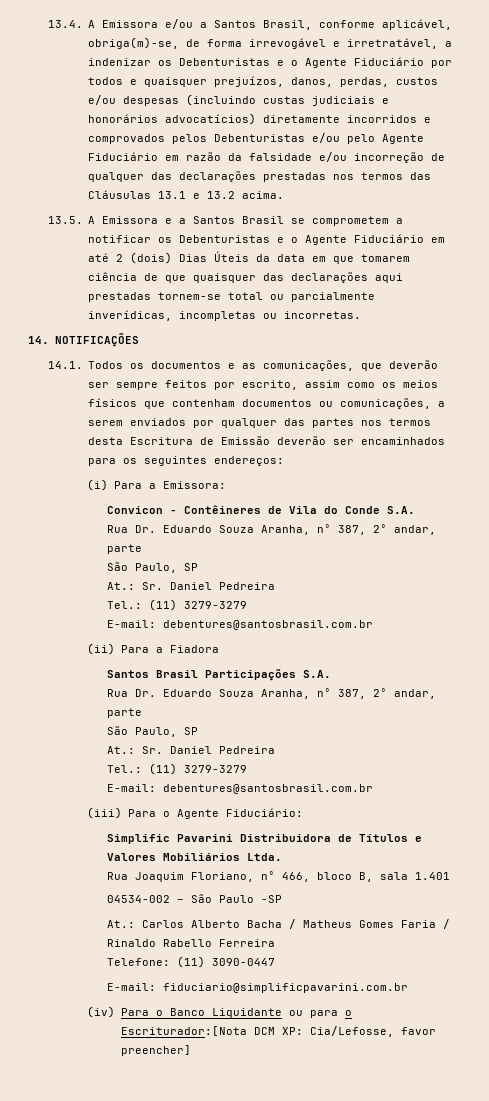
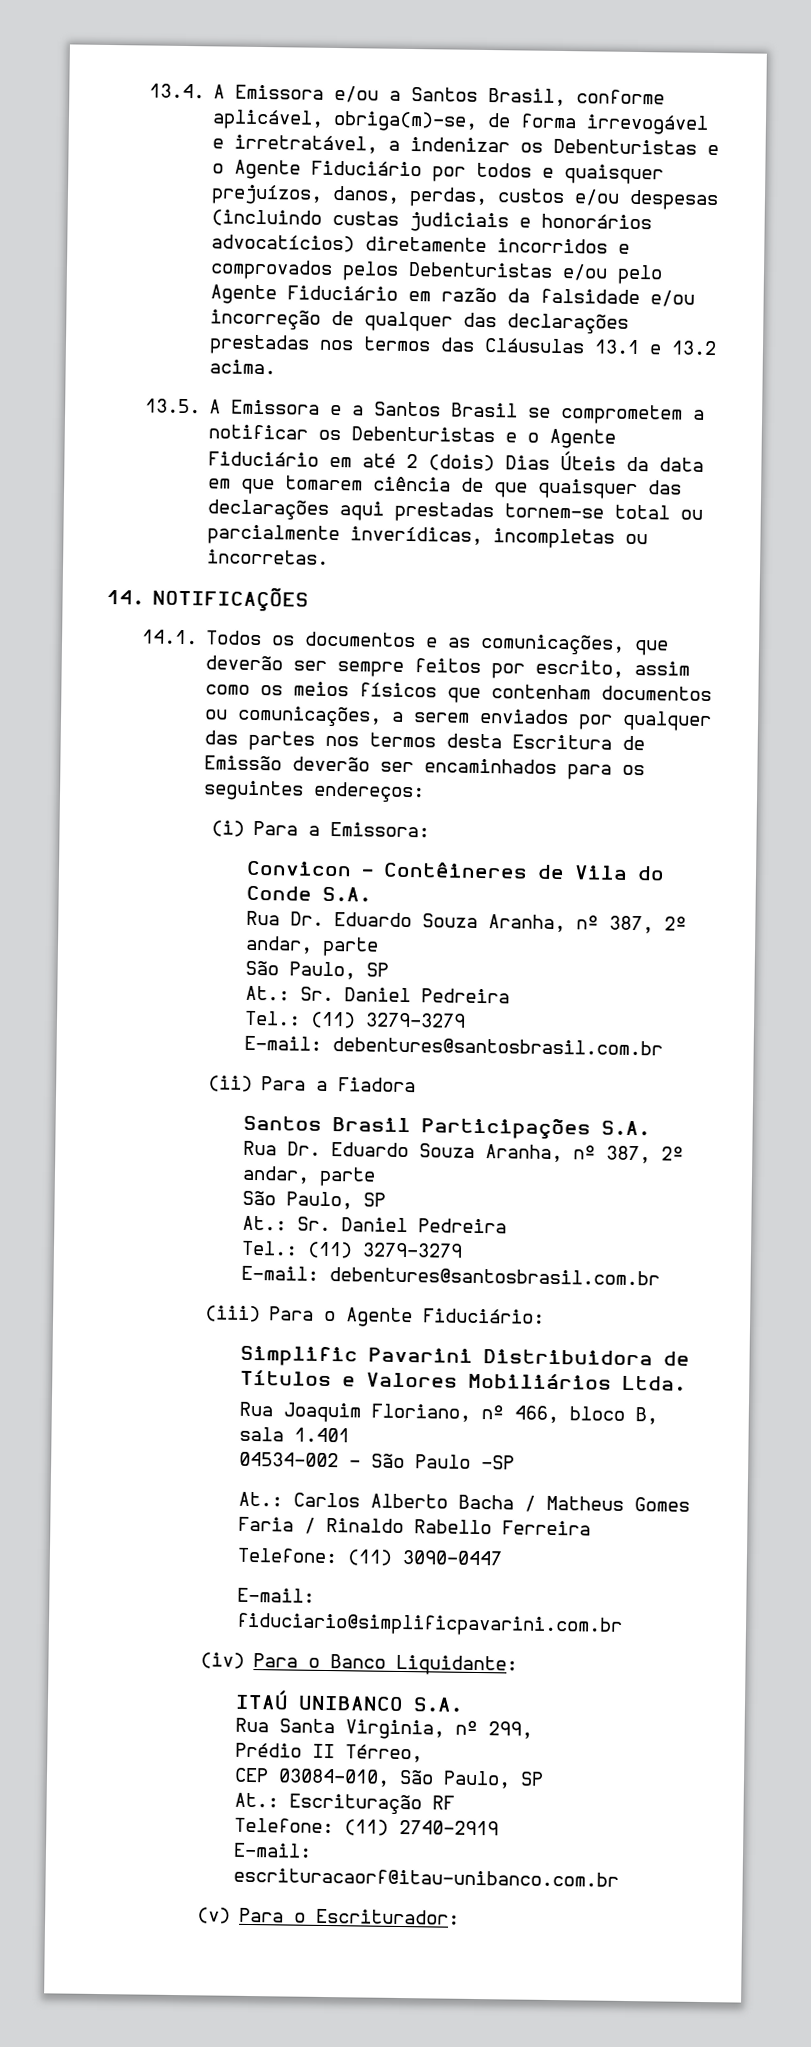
[211,1008,352,1018] [120,1026,436,1037] [120,1045,191,1056] Liquidante ou para o Escriturador:[Nota DCM XP: Cia/Lefosse, favor preencher] -> [396,1654,519,1676] [235,1689,464,1712] [235,1717,534,1740] [235,1742,424,1763] [234,1767,545,1789] [234,1792,456,1815] [234,1817,500,1836] [233,1842,313,1858] [233,1867,620,1887] [197,1907,461,1925] Liquidante: // ITAÚ UNIBANCO S.A. // Rua Santa Virginia, nº 299, // Prédio II Térreo, // CEP 03084-010, São Paulo, SP // At.: Escrituração RF // Telefone: (11) 2740-2919 // E-mail: escrituracaorf@itau-unibanco.com.br // (v) Para o Escriturador:

